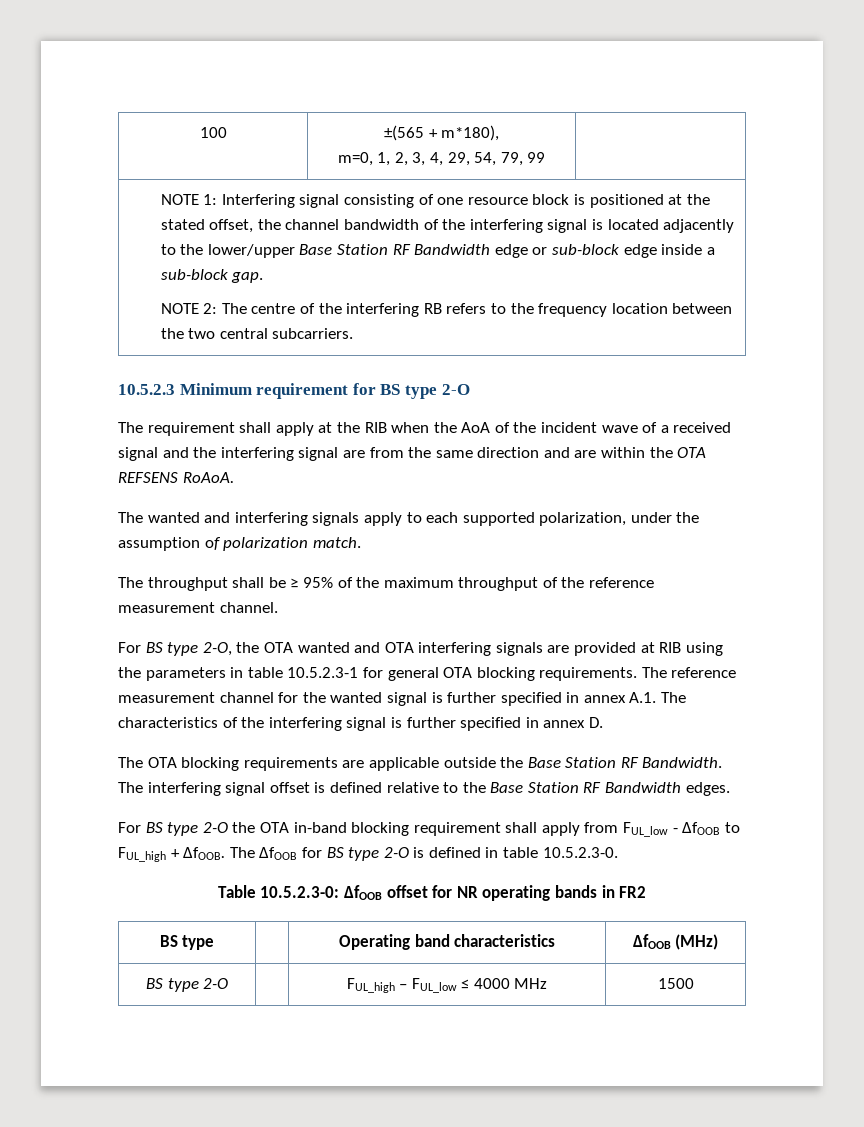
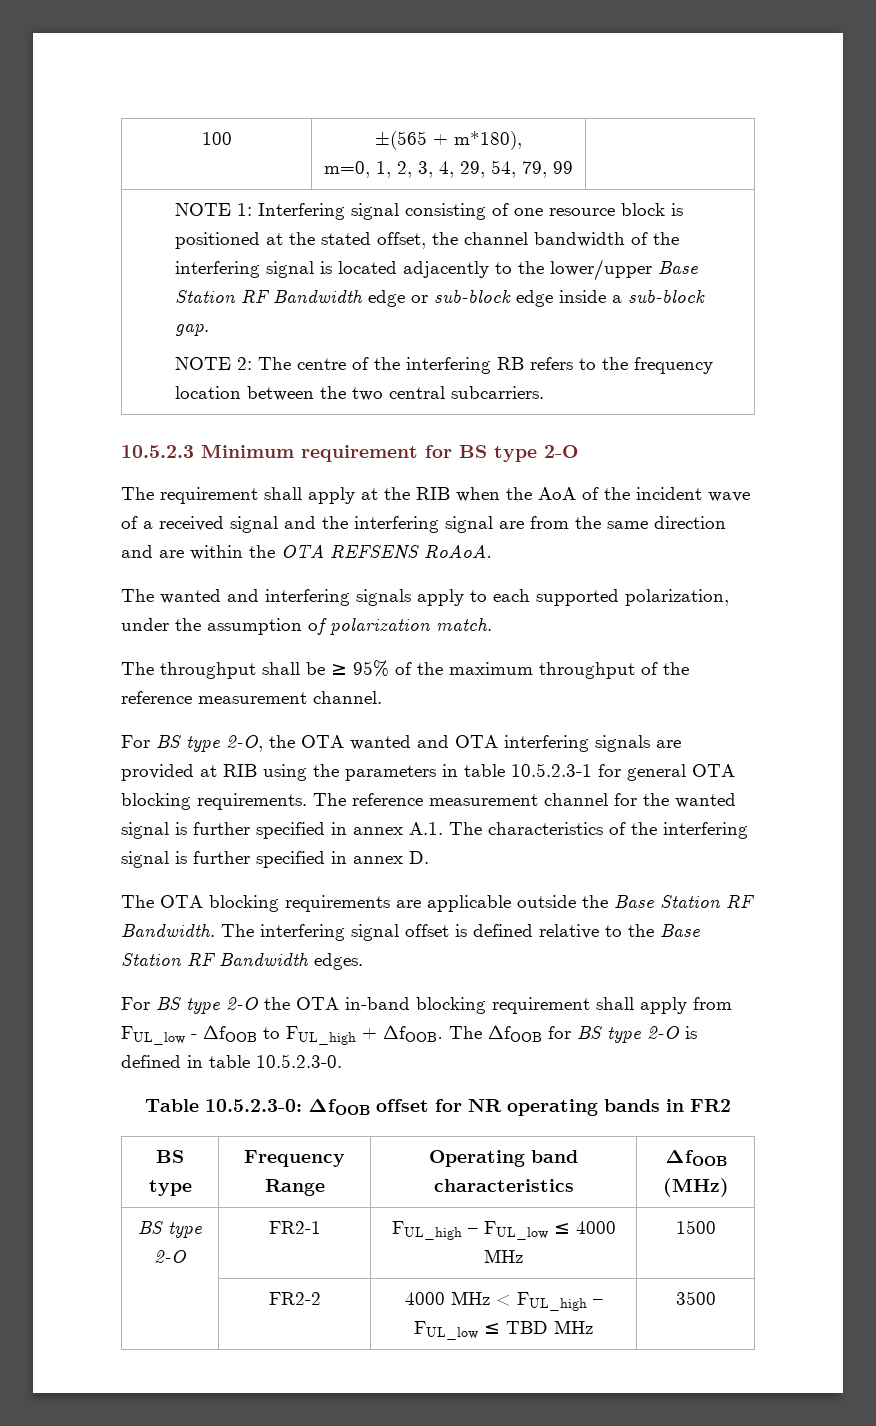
(215, 942) none -> [244,1150,345,1167] [264,1179,325,1196] Frequency Range
(229, 983) none -> [268,1221,321,1234] FR2-1
(694, 983) none -> [268,1292,321,1305] [404,1291,603,1311] [414,1320,593,1340] [675,1291,716,1305] // | FR2-2 | 4000 MHz < FUL_high – FUL_low ≤ TBD MHz | 3500

